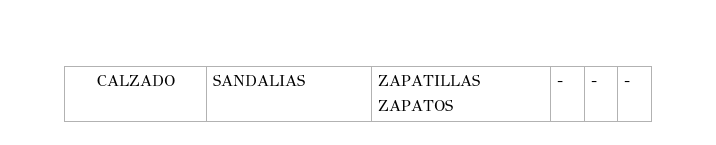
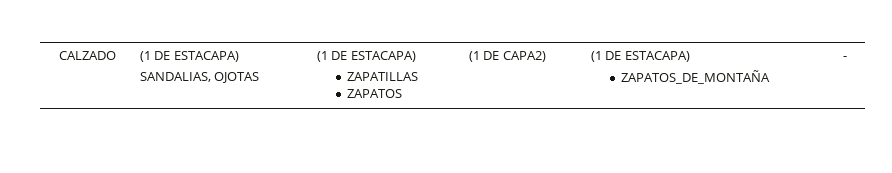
[212,74,305,87] [377,74,480,86] [377,99,453,111] [556,81,563,86] [590,81,597,86] [623,81,630,86] SANDALIAS | ZAPATILLAS // ZAPATOS | - | - | - -> [139,51,239,62] [139,72,260,83] [316,51,416,62] [347,72,419,81] [347,89,403,98] [468,51,546,62] [590,51,690,62] [621,70,771,84] [842,56,847,60] (1 DE ESTACAPA) // SANDALIAS, OJOTAS | (1 DE ESTACAPA) // ZAPATILLAS // ZAPATOS | (1 DE CAPA2) | (1 DE ESTACAPA) // ZAPATOS_DE_MONTAÑA | -

